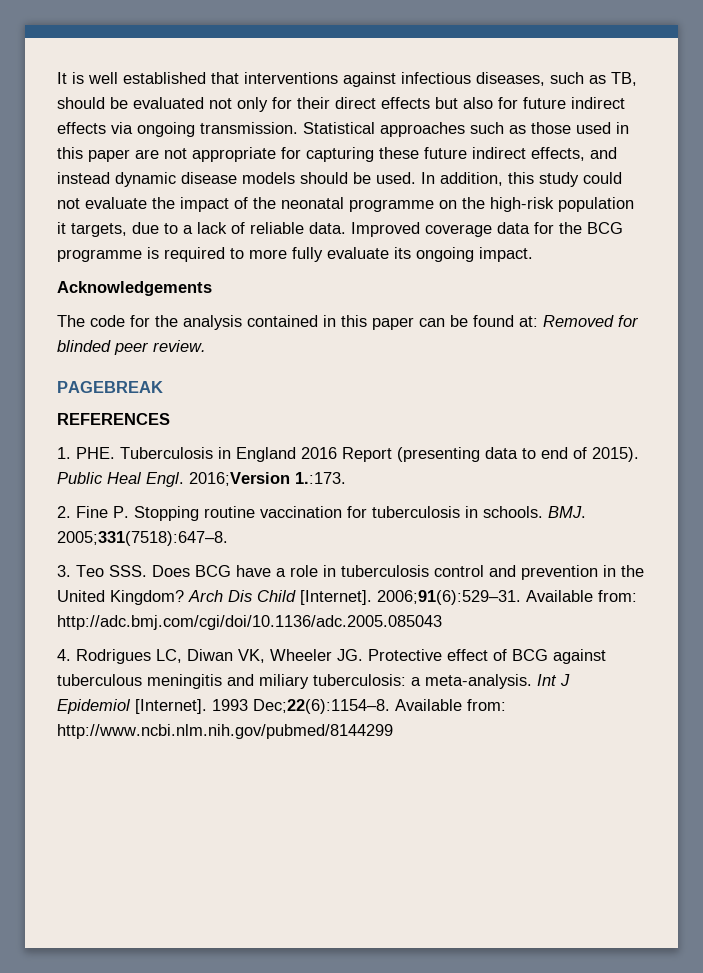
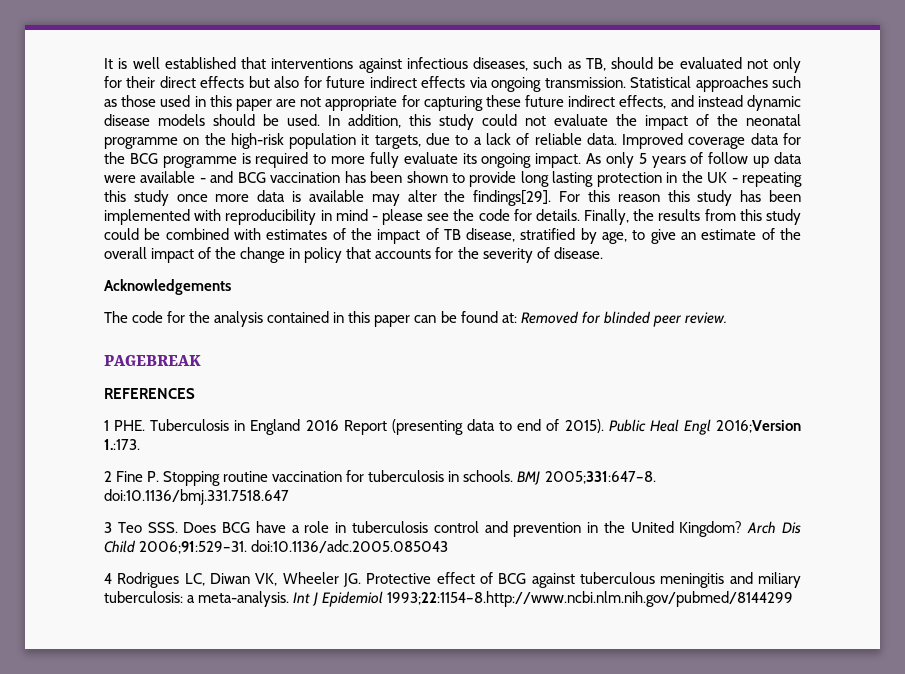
(533, 254) none -> [586,152,803,168] [104,171,803,187] [104,190,802,206] [104,209,801,225] [104,228,801,244] [104,247,603,263] As only 5 years of follow up data were available - and BCG vaccination has been shown to provide long lasting protection in the UK - repeating this study once more data is available may alter the findings[29]. For this reason this study has been implemented with reproducibility in mind - please see the code for details. Finally, the results from this study could be combined with estimates of the impact of TB disease, stratified by age, to give an estimate of the overall impact of the change in policy that accounts for the severity of disease.
[57,447,71,459] 1. -> [104,420,109,431] 1
[146,472,184,487] Engl. -> [683,419,711,435] Engl
[57,506,71,518] 2. -> [104,471,112,482] 2
[548,506,586,518] [57,531,228,546] [57,565,71,577] BMJ. 2005;331(7518):647–8. // 3. -> [517,471,656,485] [104,489,289,505] [104,522,112,533] BMJ 2005;331:647–8. doi:10.1136/bmj.331.7518.647 // 3
[300,590,637,605] [57,615,442,630] [57,649,71,661] [Internet]. 2006;91(6):529–31. Available from: http://adc.bmj.com/cgi/doi/10.1136/adc.2005.085043 // 4. -> [139,540,449,554] [104,573,112,584] 2006;91:529–31. doi:10.1136/adc.2005.085043 // 4
[135,699,506,714] [57,724,393,739] [Internet]. 1993 Dec;22(6):1154–8. Available from: http://www.ncbi.nlm.nih.gov/pubmed/8144299 -> [387,591,794,607] 1993;22:1154–8.http://www.ncbi.nlm.nih.gov/pubmed/8144299

